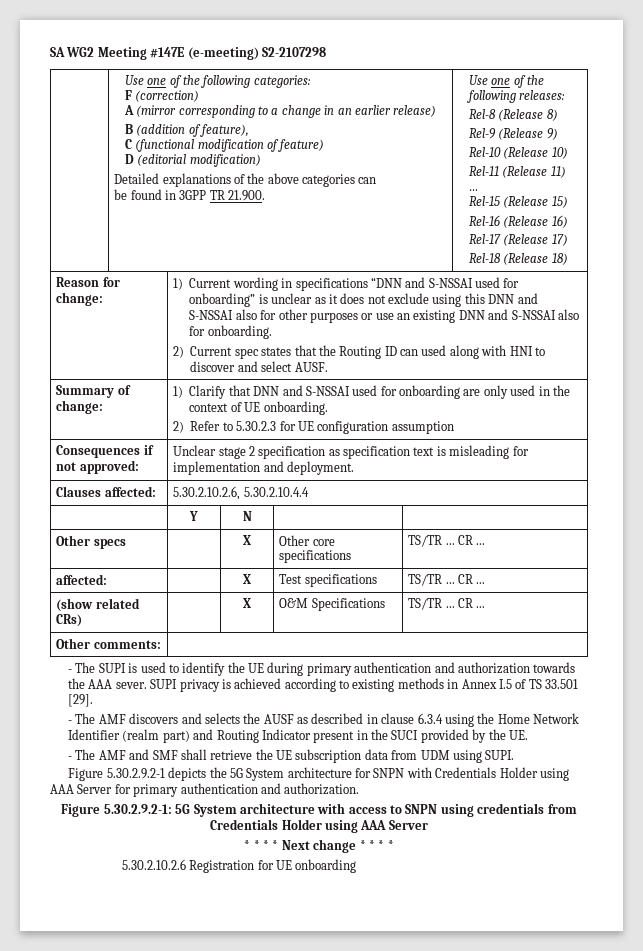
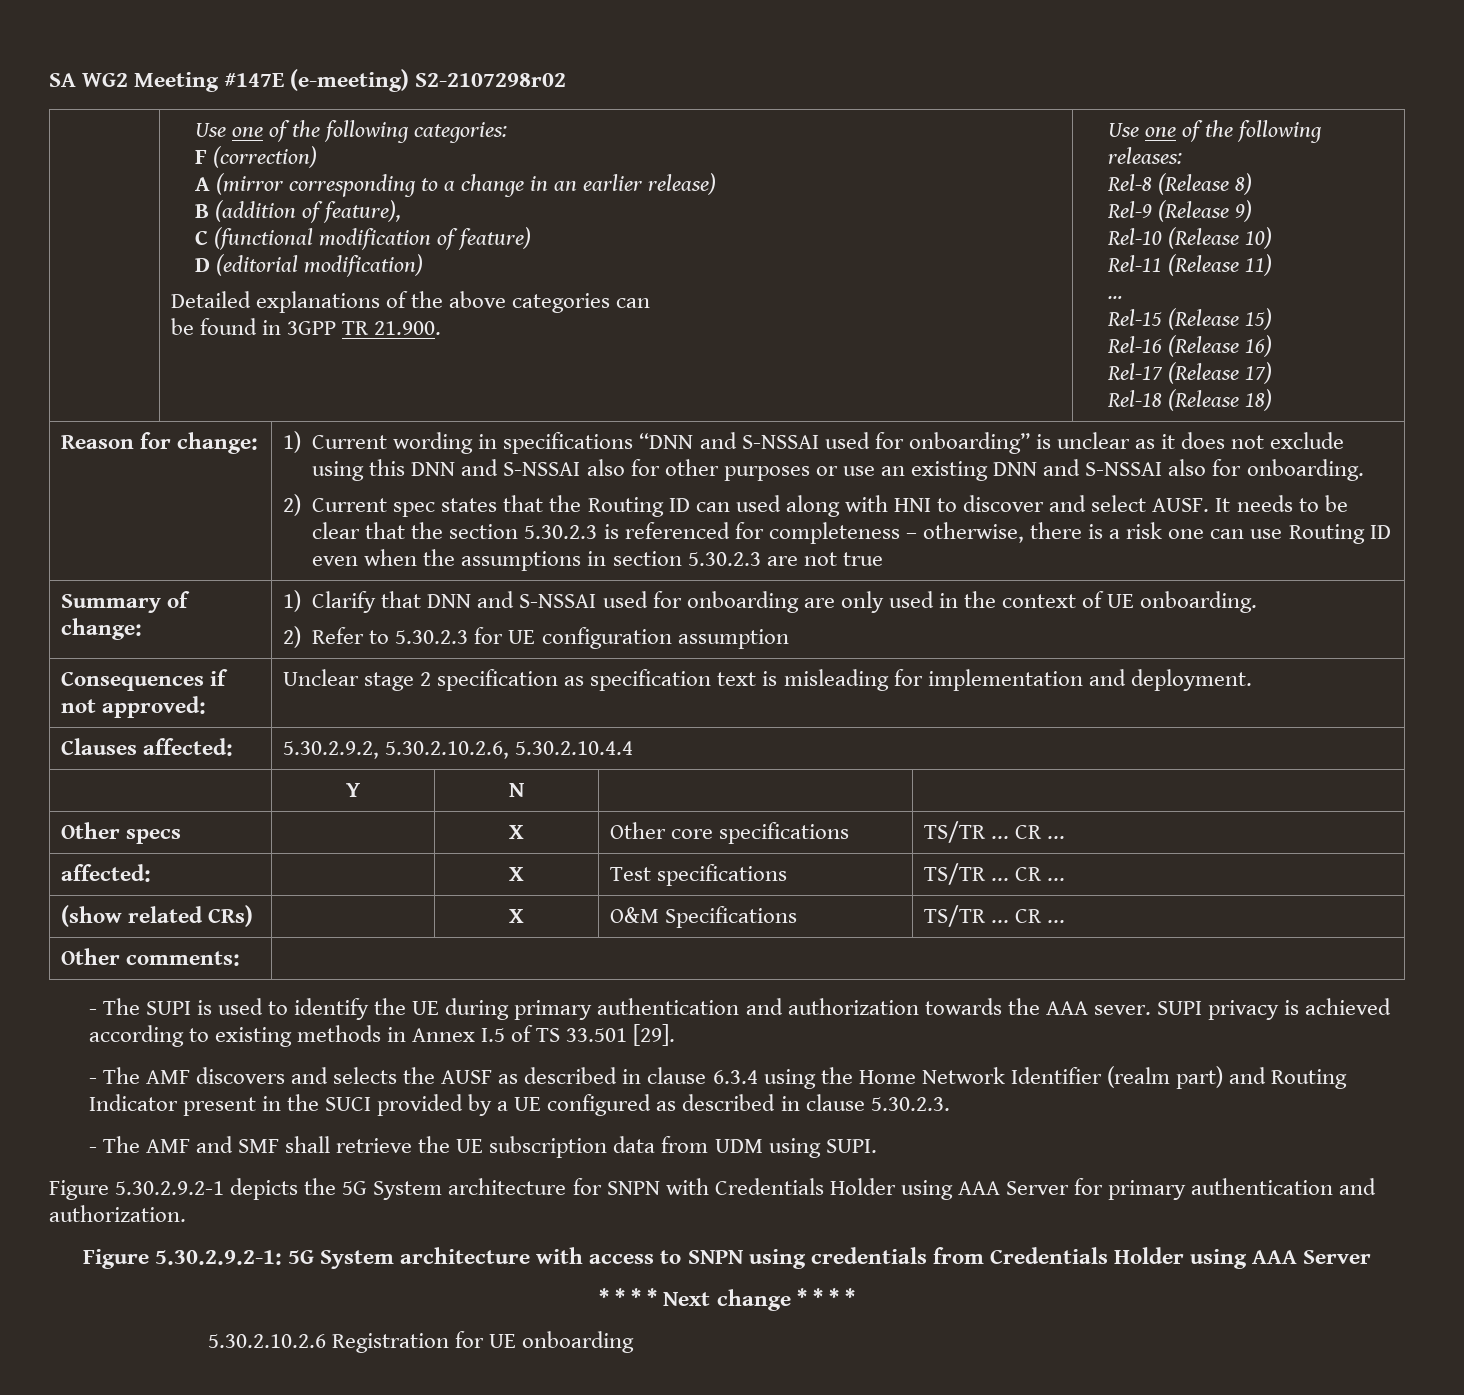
[261,47,326,57] S2-2107298 -> [415,73,567,87] S2-2107298r02
(328, 367) none -> [1215,495,1348,512] [312,522,1391,544] [312,549,883,571] It needs to be clear that the section 5.30.2.3 is referenced for completeness – otherwise, there is a risk one can use Routing ID even when the assumptions in section 5.30.2.3 are not true
(156, 491) none -> [282,741,379,759] 5.30.2.9.2,
[488,729,528,740] the UE. -> [497,1094,950,1116] a UE configured as described in clause 5.30.2.3.

